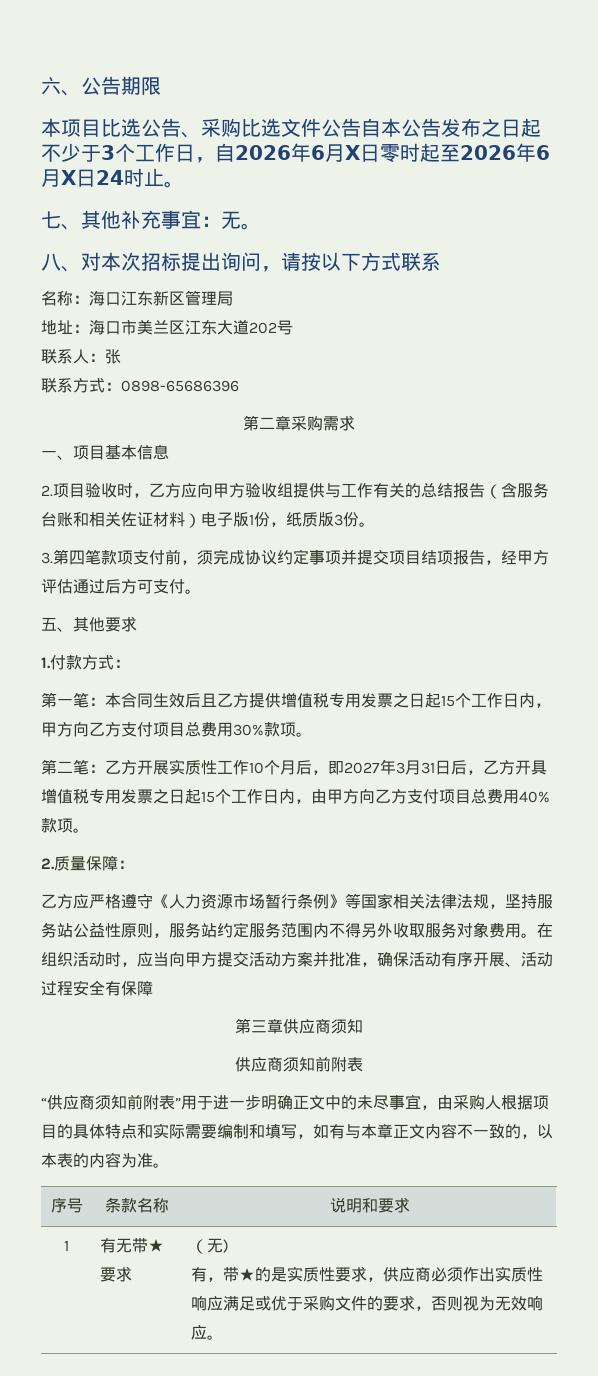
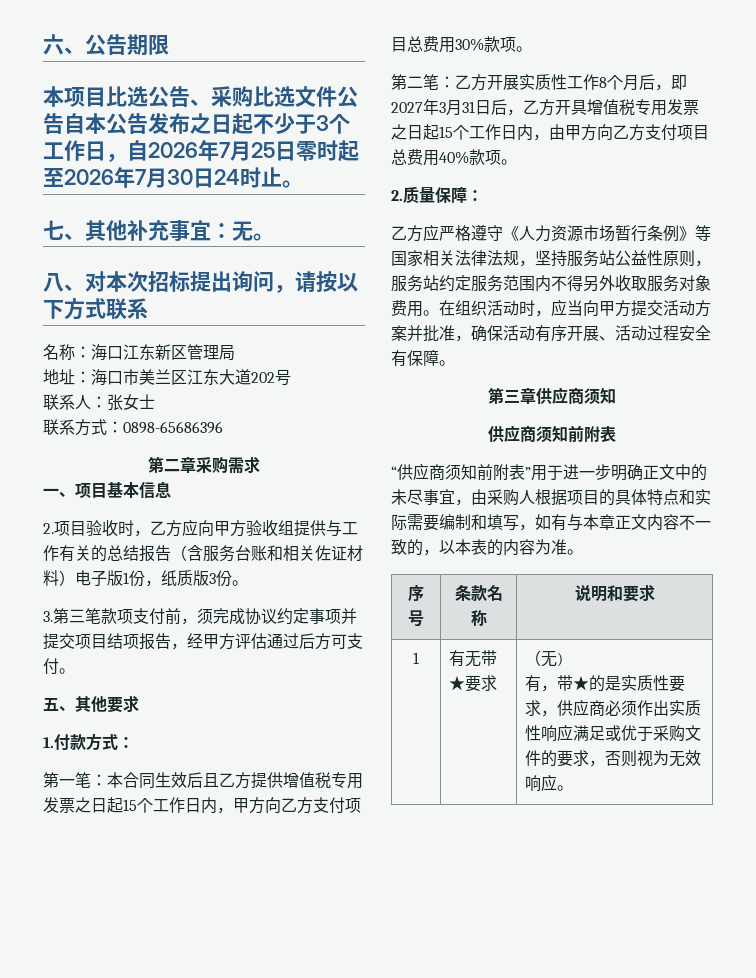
[311,144,361,162] 6月X -> [219,141,275,161] 7月25
[536,145,550,160] [41,169,77,187] 6月X -> [135,168,193,188] 7月30
(121, 356) none -> [123,394,155,410] 女士
[69,550,85,565] 四 -> [69,609,85,623] 三
[249,762,264,774] 10 -> [599,77,607,88] 8
(153, 988) none -> [439,360,455,366] 。

